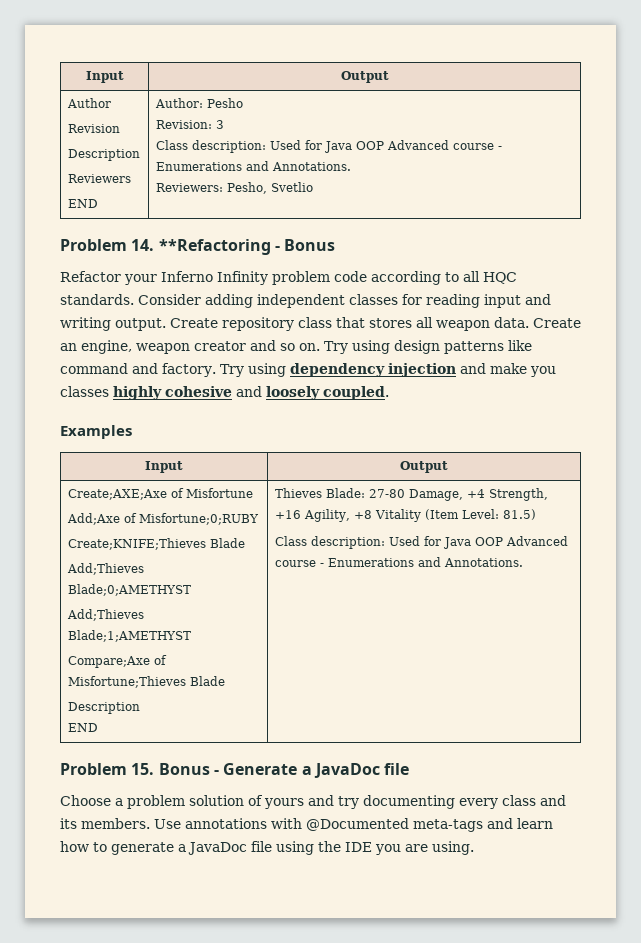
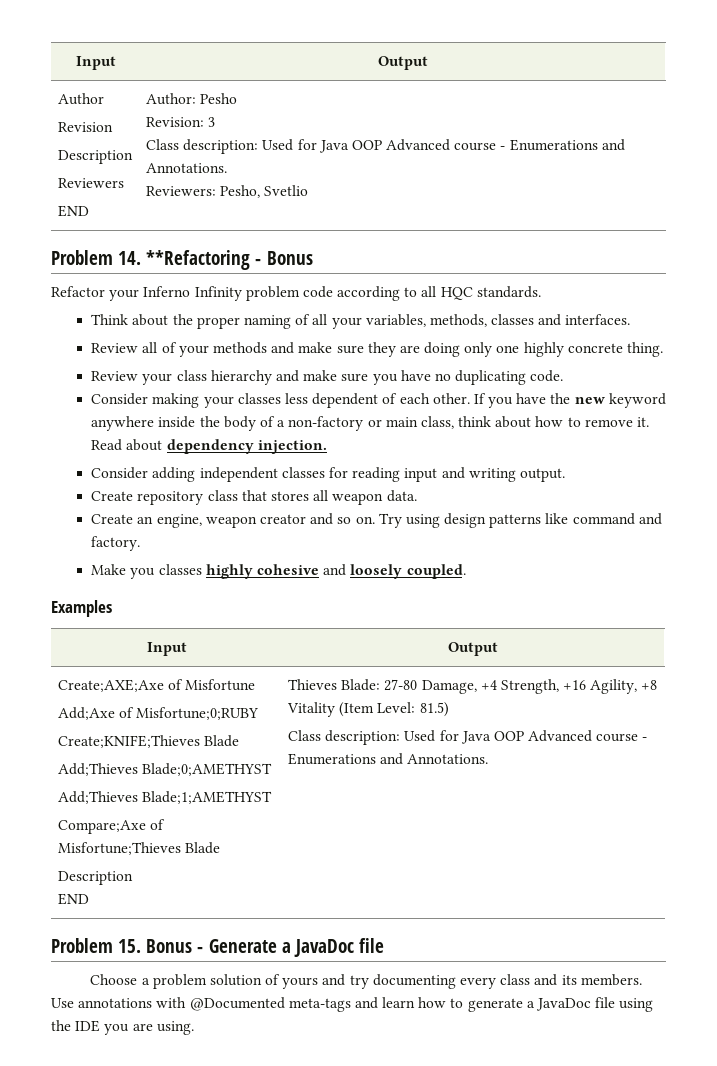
(134, 299) none -> [91,314,631,329] [91,342,663,357] [91,370,564,385] [91,393,666,408] [91,416,649,431] [91,439,327,454] // Think about the proper naming of all your variables, methods, classes and interfaces. // Review all of your methods and make sure they are doing only one highly concrete thing. // Review your class hierarchy and make sure you have no duplicating code. // Consider making your classes less dependent of each other. If you have the new keyword anywhere inside the body of a non-factory or main class, think about how to remove it. Read about dependency injection. //
(166, 324) none -> (565, 475) //
(529, 322) none -> (417, 496) //
[219,363,527,377] Try using dependency injection and make -> [91,564,127,575] // Make

